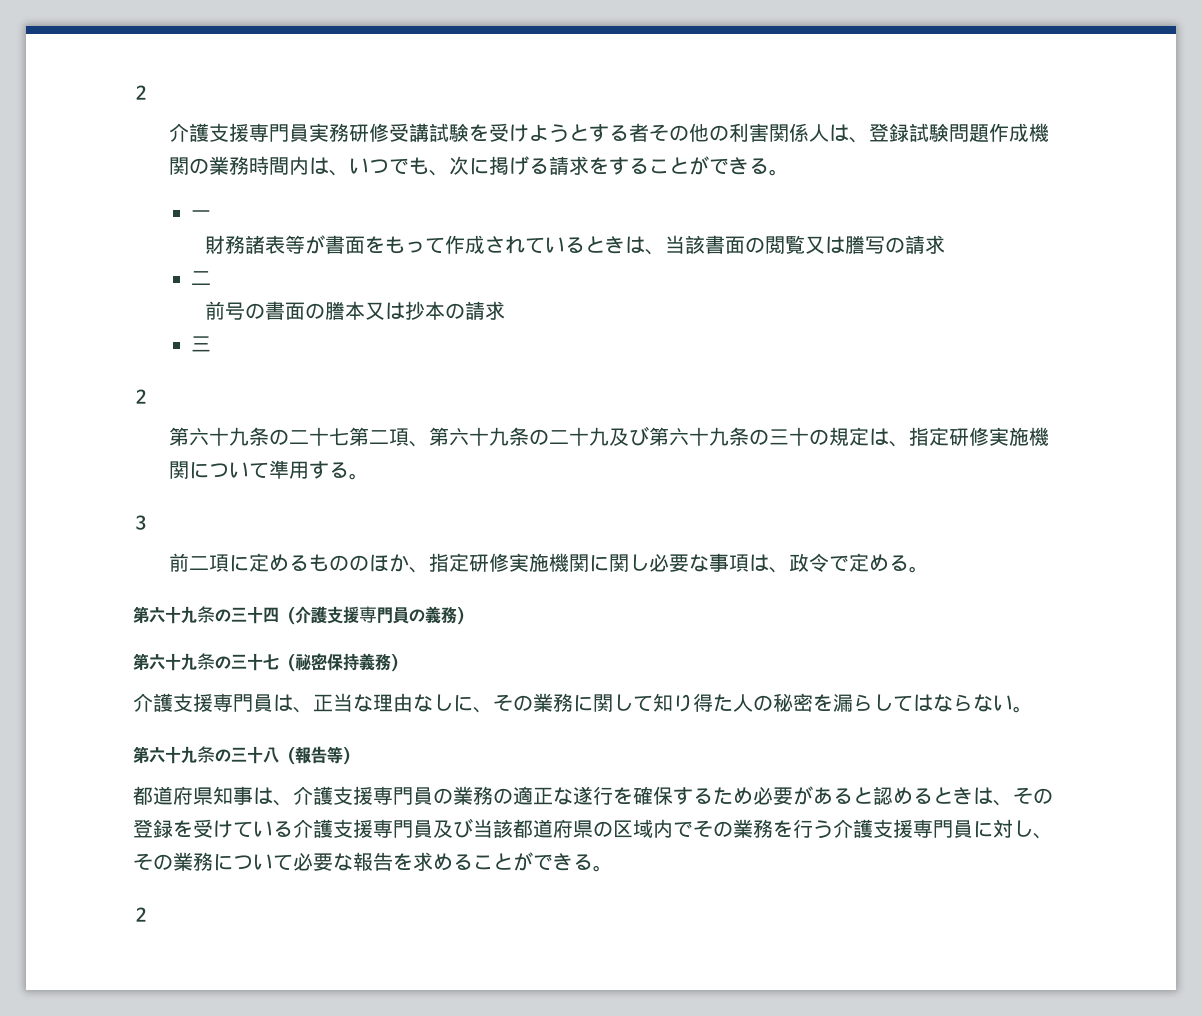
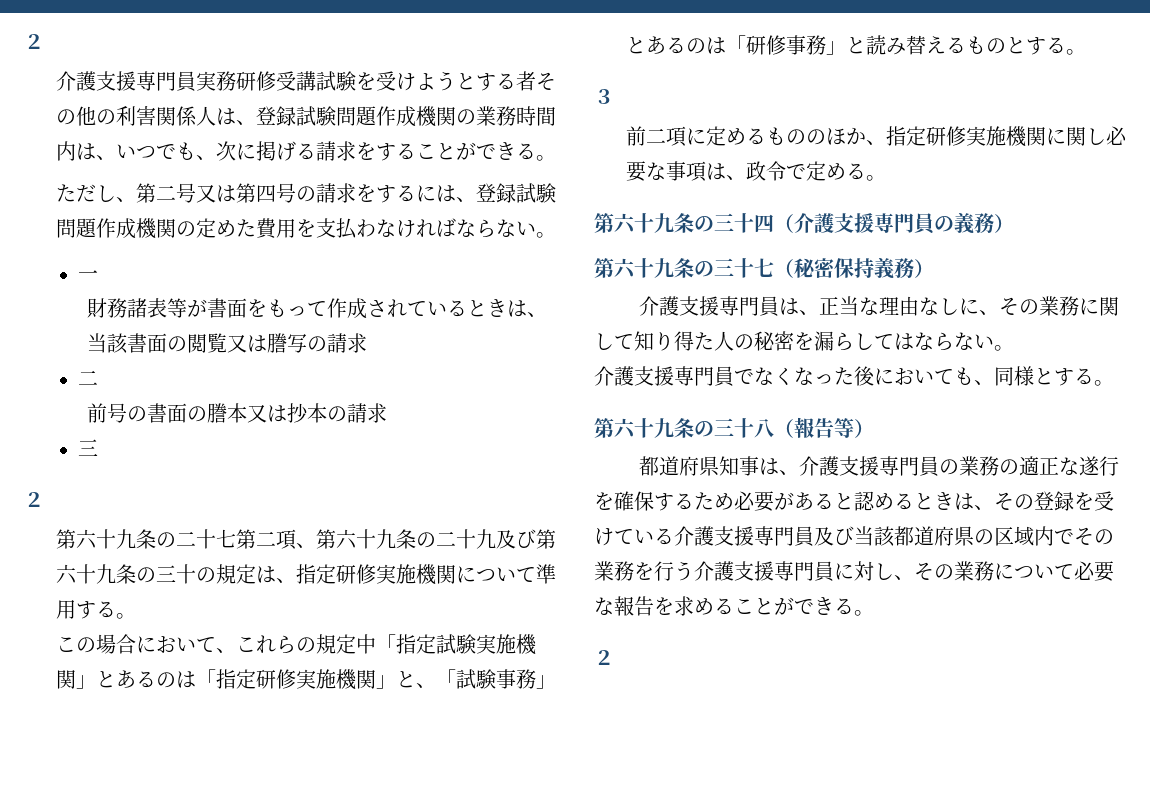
(790, 172) none -> [55,183,556,203] [55,218,556,239] // ただし、第二号又は第四号の請求をするには、登録試験問題作成機関の定めた費用を支払わなければならない。
(370, 476) none -> [55,634,537,655] [55,669,556,690] [625,35,1086,55] // この場合において、これらの規定中「指定試験実施機関」とあるのは「指定研修実施機関」と、「試験事務」とあるのは「研修事務」と読み替えるものとする。
(1033, 709) none -> [594,366,1114,386] // 介護支援専門員でなくなった後においても、同様とする。

